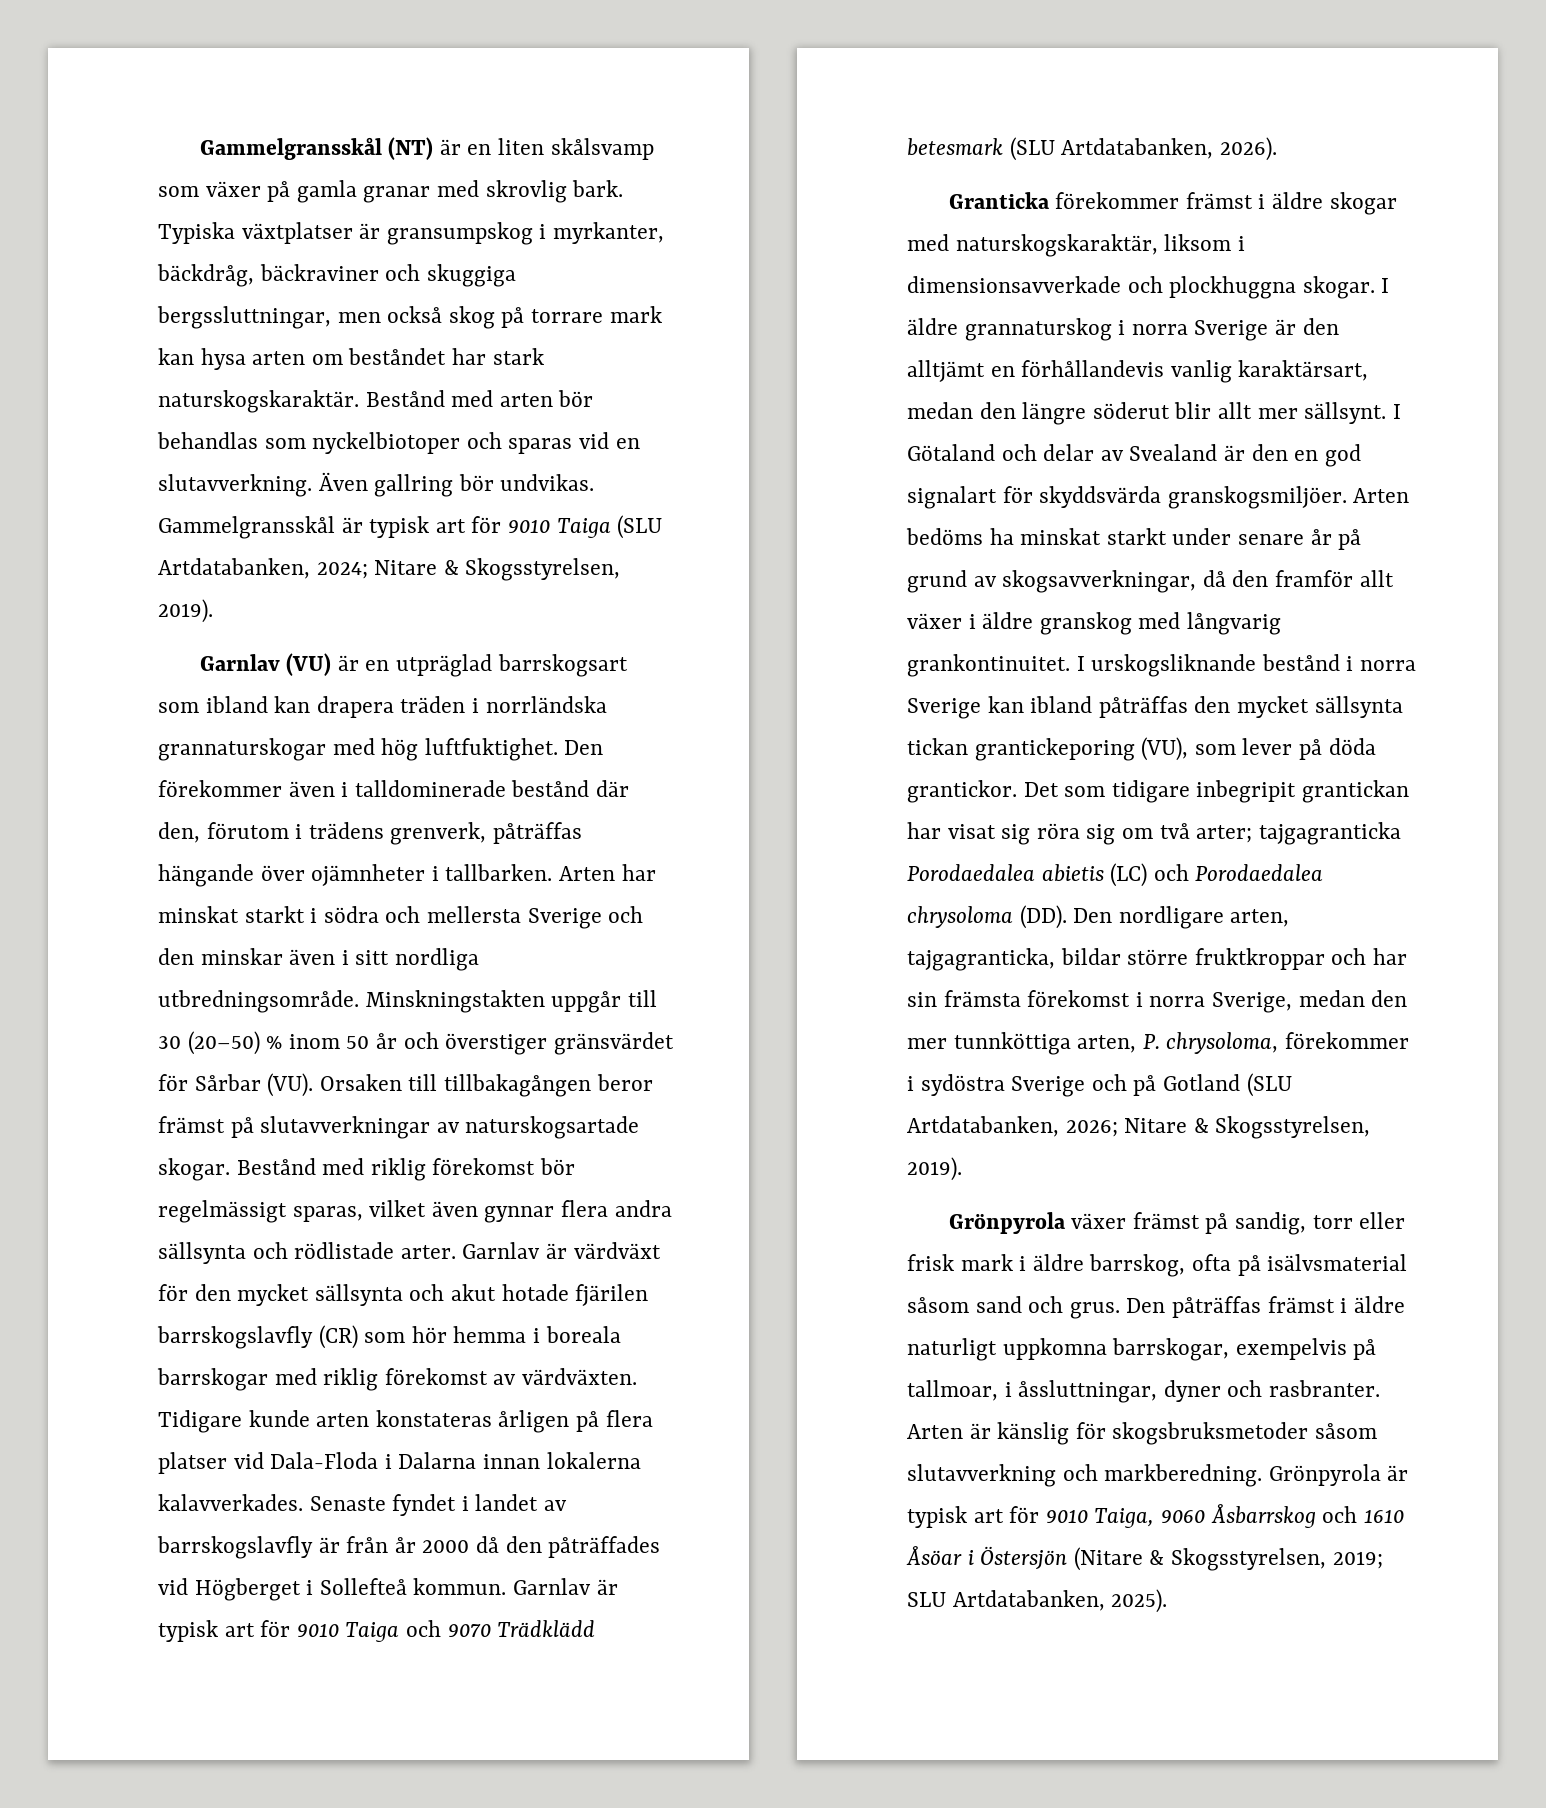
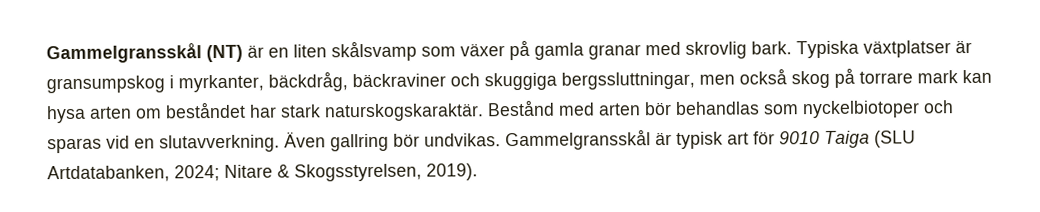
[199,653,628,677] [158,696,607,718] [158,738,604,761] [158,780,630,797] [158,822,583,845] [158,864,656,887] [158,906,644,929] [158,948,480,971] [158,990,657,1013] [158,1031,674,1055] [158,1073,653,1097] [158,1116,640,1139] [158,1158,576,1181] [158,1200,672,1223] [158,1242,661,1264] [158,1284,649,1306] [157,1325,621,1349] [157,1368,638,1391] [158,1410,653,1433] [158,1452,641,1474] [158,1494,568,1516] [157,1536,661,1559] [158,1578,618,1601] [158,1620,596,1642] [907,137,1277,161] [948,192,1397,215] [907,234,1245,257] [907,276,1390,299] [907,318,1339,341] [907,360,1369,383] [907,402,1401,425] [907,444,1361,467] [907,486,1410,509] [906,528,1362,550] [907,570,1394,593] [907,612,1282,635] [907,654,1417,677] [907,696,1403,719] [907,737,1376,761] [907,780,1410,803] [907,822,1401,845] [907,863,1324,887] [907,905,1290,929] [907,948,1408,971] [907,990,1408,1013] [907,1032,1410,1055] [907,1073,1292,1097] [907,1116,1371,1139] [907,1157,962,1181] [948,1212,1406,1235] [907,1254,1408,1277] [907,1296,1405,1319] [907,1338,1377,1361] [907,1380,1381,1403] [907,1422,1378,1445] [907,1464,1409,1487] [907,1504,1404,1528] [906,1546,1383,1571] [907,1589,1168,1613] // Garnlav (VU) är en utpräglad barrskogsart som ibland kan drapera träden i norrländska grannaturskogar med hög luftfuktighet. Den förekommer även i talldominerade bestånd där den, förutom i trädens grenverk, påträffas hängande över ojämnheter i tallbarken. Arten har minskat starkt i södra och mellersta Sverige och den minskar även i sitt nordliga utbredningsområde. Minskningstakten uppgår till 30 (20–50) % inom 50 år och överstiger gränsvärdet för Sårbar (VU). Orsaken till tillbakagången beror främst på slutavverkningar av naturskogsartade skogar. Bestånd med riklig förekomst bör regelmässigt sparas, vilket även gynnar flera andra sällsynta och rödlistade arter. Garnlav är värdväxt för den mycket sällsynta och akut hotade fjärilen barrskogslavfly (CR) som hör hemma i boreala barrskogar med riklig förekomst av värdväxten. Tidigare kunde arten konstateras årligen på flera platser vid Dala-Floda i Dalarna innan lokalerna kalavverkades. Senaste fyndet i landet av barrskogslavfly är från år 2000 då den påträffades vid Högberget i Sollefteå kommun. Garnlav är typisk art för 9010 Taiga och 9070 Trädklädd betesmark (SLU Artdatabanken, 2026). // Granticka förekommer främst i äldre skogar med naturskogskaraktär, liksom i dimensionsavverkade och plockhuggna skogar. I äldre grannaturskog i norra Sverige är den alltjämt en förhållandevis vanlig karaktärsart, medan den längre söderut blir allt mer sällsynt. I Götaland och delar av Svealand är den en god signalart för skyddsvärda granskogsmiljöer. Arten bedöms ha minskat starkt under senare år på grund av skogsavverkningar, då den framför allt växer i äldre granskog med långvarig grankontinuitet. I urskogsliknande bestånd i norra Sverige kan ibland påträffas den mycket sällsynta tickan grantickeporing (VU), som lever på döda grantickor. Det som tidigare inbegripit grantickan har visat sig röra sig om två arter; tajgagranticka Porodaedalea abietis (LC) och Porodaedalea chrysoloma (DD). Den nordligare arten, tajgagranticka, bildar större fruktkroppar och har sin främsta förekomst i norra Sverige, medan den mer tunnköttiga arten, P. chrysoloma, förekommer i sydöstra Sverige och på Gotland (SLU Artdatabanken, 2026; Nitare & Skogsstyrelsen, 2019). // Grönpyrola växer främst på sandig, torr eller frisk mark i äldre barrskog, ofta på isälvsmaterial såsom sand och grus. Den påträffas främst i äldre naturligt uppkomna barrskogar, exempelvis på tallmoar, i åssluttningar, dyner och rasbranter. Arten är känslig för skogsbruksmetoder såsom slutavverkning och markberedning. Grönpyrola är typisk art för 9010 Taiga, 9060 Åsbarrskog och 1610 Åsöar i Östersjön (Nitare & Skogsstyrelsen, 2019; SLU Artdatabanken, 2025). -> (478, 172) none

